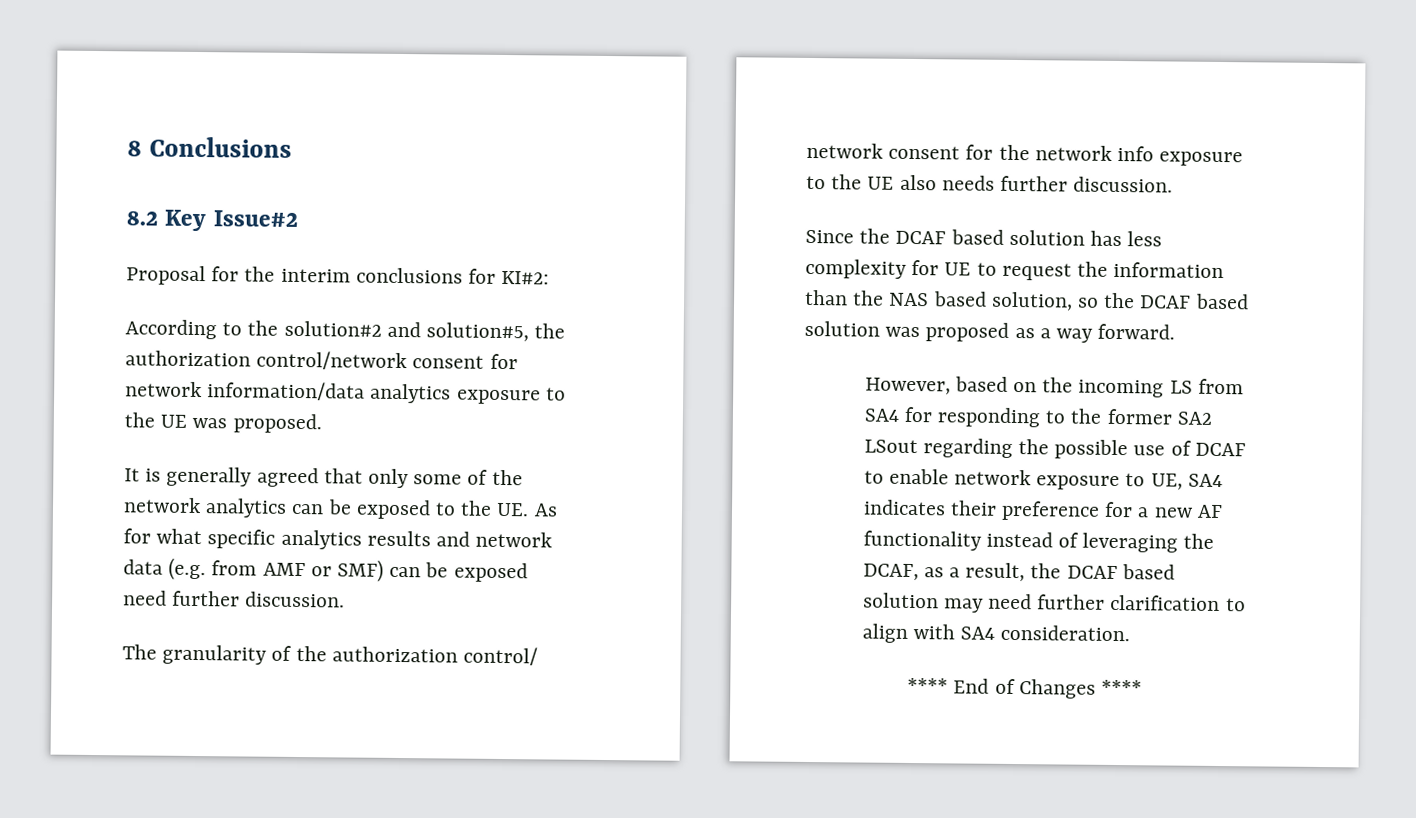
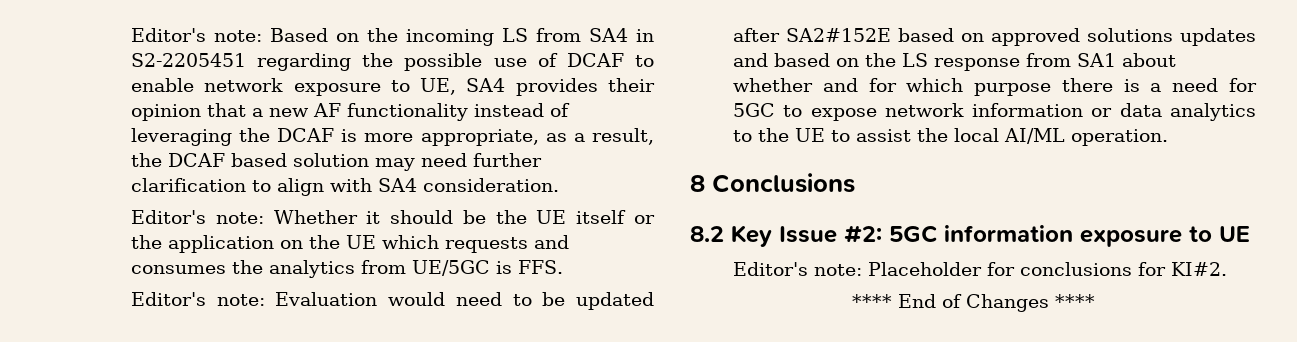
[127,136,292,158] [126,209,298,232] [126,265,550,286] [125,319,566,342] [125,350,518,371] [125,381,566,405] [124,412,322,434] [124,466,523,489] [123,497,558,520] [123,528,553,550] [123,557,528,583] [123,590,346,608] [122,644,539,666] [806,142,1244,167] [806,174,1174,193] [805,228,1163,247] [805,258,1225,281] [805,289,1249,311] [804,320,1176,343] [864,376,1008,395] 8 Conclusions // 8.2 Key Issue#2 // Proposal for the interim conclusions for KI#2: // According to the solution#2 and solution#5, the authorization control/network consent for network information/data analytics exposure to the UE was proposed. // It is generally agreed that only some of the network analytics can be exposed to the UE. As for what specific analytics results and network data (e.g. from AMF or SMF) can be exposed need further discussion. // The granularity of the authorization control/ network consent for the network info exposure to the UE also needs further discussion. // Since the DCAF based solution has less complexity for UE to request the information than the NAS based solution, so the DCAF based solution was proposed as a way forward. // However, based -> [130,28,328,42] Editor's note: Based
[903,406,1212,428] [863,439,918,454] for responding to the former SA2 LSout -> [636,29,655,42] [130,53,246,67] in S2-2205451
[862,499,1134,521] indicates their preference for -> [515,78,656,96] [130,103,246,121] provides their opinion that
[862,563,919,581] DCAF, -> [277,128,539,146] DCAF is more appropriate,
(1131, 633) none -> [130,210,656,224] [130,235,569,253] [130,260,563,278] [130,292,654,310] [732,28,1256,46] [732,53,1176,71] [732,78,1257,96] [732,103,1256,121] [732,128,1168,146] [690,173,855,193] [690,225,1250,247] [732,262,1227,276] // Editor's note: Whether it should be the UE itself or the application on the UE which requests and consumes the analytics from UE/5GC is FFS. // Editor's note: Evaluation would need to be updated after SA2#152E based on approved solutions updates and based on the LS response from SA1 about whether and for which purpose there is a need for 5GC to expose network information or data analytics to the UE to assist the local AI/ML operation. // 8 Conclusions // 8.2 Key Issue #2: 5GC information exposure to UE // Editor's note: Placeholder for conclusions for KI#2.

